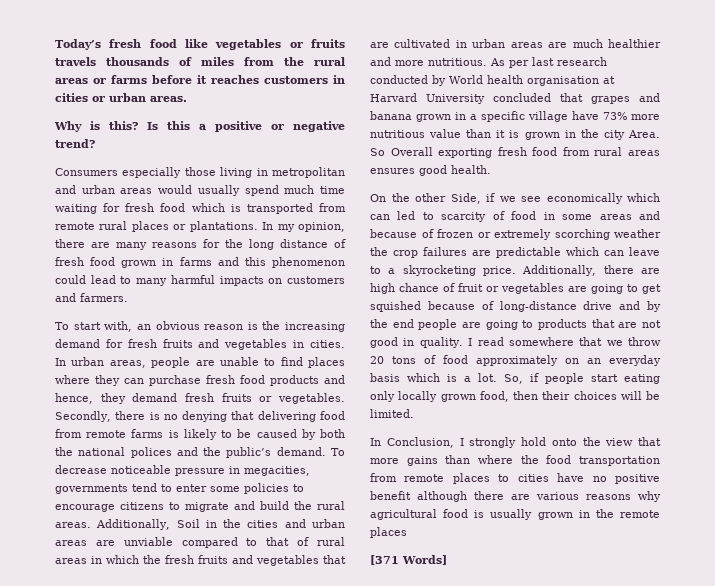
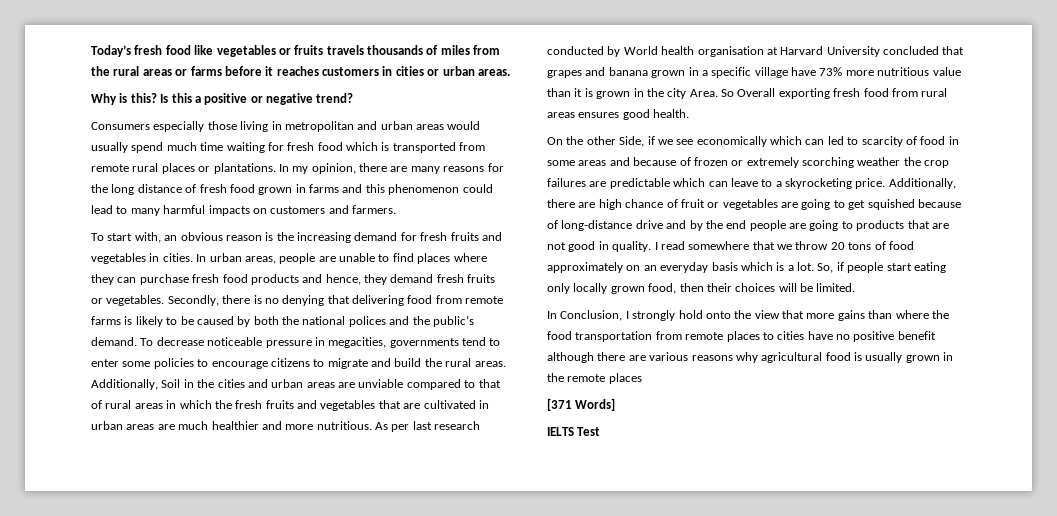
(447, 560) none -> [547,427,601,436] // IELTS Test

